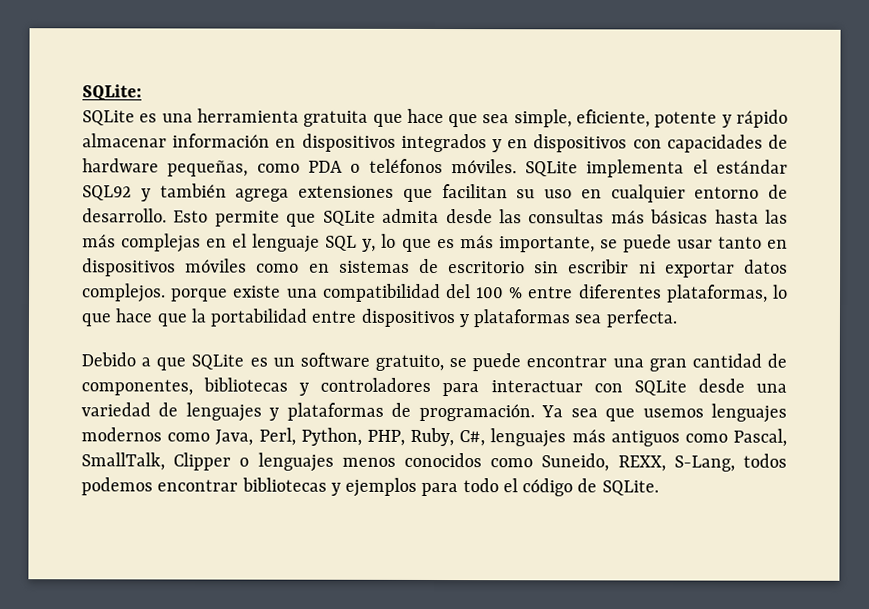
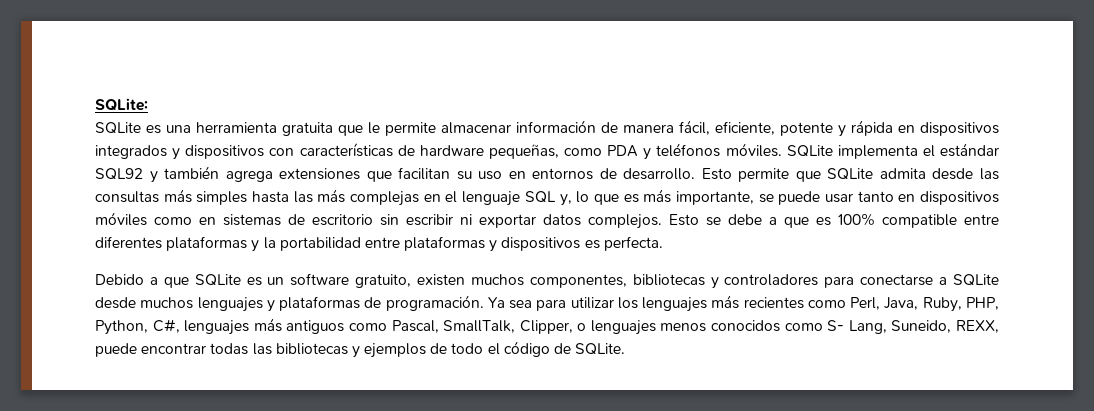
[406,108,788,128] [82,133,271,148] hace que sea simple, eficiente, potente y rápido almacenar información -> [368,120,893,137] le permite almacenar información de manera fácil, eficiente, potente y rápida
[507,139,529,149] en -> (181, 154) none
[666,134,763,153] capacidades -> [299,143,393,157] características
[350,163,361,173] o -> [643,148,652,160] y
[610,184,760,203] cualquier entorno -> [532,168,594,180] entornos
[650,209,709,224] básicas -> [196,191,248,205] simples
[171,283,788,303] [81,308,602,328] porque existe una compatibilidad del 100 % entre diferentes plataformas, lo que hace que la portabilidad entre dispositivos y plataformas sea -> [669,213,999,228] [95,236,600,252] Esto se debe a que es 100% compatible entre diferentes plataformas y la portabilidad entre plataformas y dispositivos es
[449,353,787,372] se puede encontrar una gran cantidad de -> [417,274,524,286] existen muchos
[490,378,787,396] [81,402,179,417] interactuar con SQLite desde una variedad de -> [860,274,999,286] [95,297,194,309] conectarse a SQLite desde muchos
[605,403,788,423] [81,427,454,447] que usemos lenguajes modernos como Java, Perl, Python, PHP, Ruby, -> [536,295,1000,312] [95,320,148,335] para utilizar los lenguajes más recientes como Perl, Java, Ruby, PHP, Python,
[173,452,232,471] Clipper -> [519,320,573,334] Clipper,
[541,453,787,472] [81,477,239,496] Suneido, REXX, S-Lang, todos podemos encontrar -> [827,320,1000,334] [95,343,272,357] S- Lang, Suneido, REXX, puede encontrar todas las
[421,482,459,497] para -> [430,343,448,354] de

